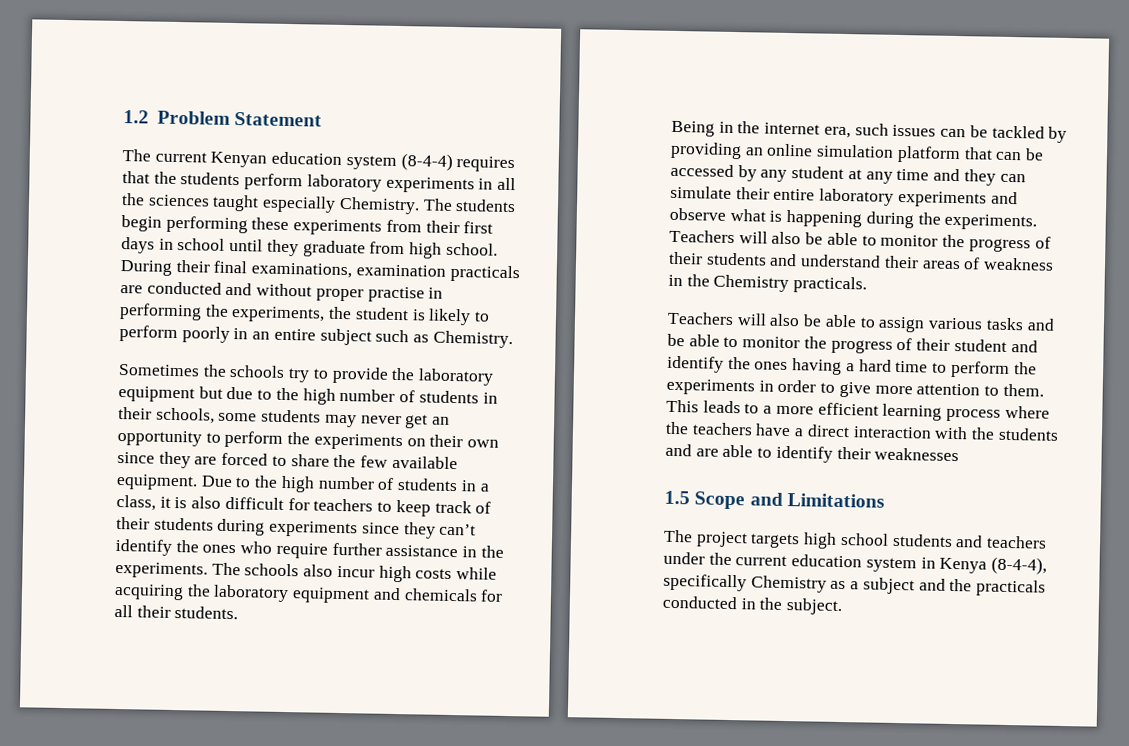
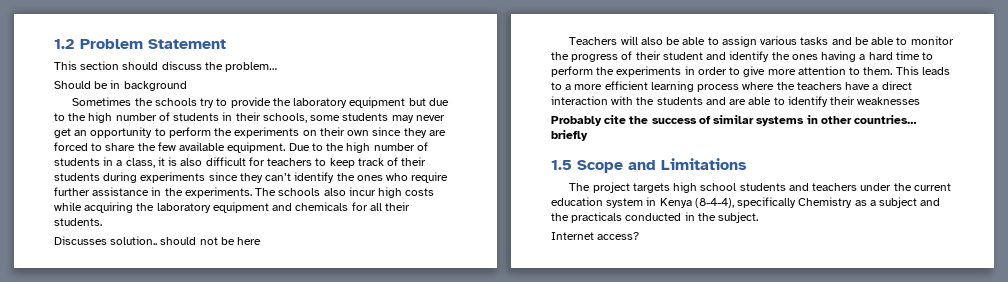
[122,149,516,173] [122,171,517,194] [121,193,517,215] [121,215,494,236] [121,237,498,259] [120,259,520,283] [120,281,444,303] [119,303,491,326] [119,324,513,349] The current Kenyan education system (8-4-4) requires that the students perform laboratory experiments in all the sciences taught especially Chemistry. The students begin performing these experiments from their first days in school until they graduate from high school. During their final examinations, examination practicals are conducted and without proper practise in performing the experiments, the student is likely to perform poorly in an entire subject such as Chemistry. -> [54,61,278,72] [54,80,187,91] This section should discuss the problem… // Should be in background
[671,120,1068,143] [670,141,1045,164] [670,163,1026,186] [670,185,1018,208] [669,207,1038,231] [669,229,1051,253] [668,251,1055,271] [668,274,868,294] Being in the internet era, such issues can be tackled by providing an online simulation platform that can be accessed by any student at any time and they can simulate their entire laboratory experiments and observe what is happening during the experiments. Teachers will also be able to monitor the progress of their students and understand their areas of weakness in the Chemistry practicals. -> [54,236,262,245] Discusses solution.. should not be here
(960, 454) none -> [551,115,918,126] [551,130,588,141] // Probably cite the success of similar systems in other countries… briefly
(843, 607) none -> [551,232,640,240] // Internet access?

